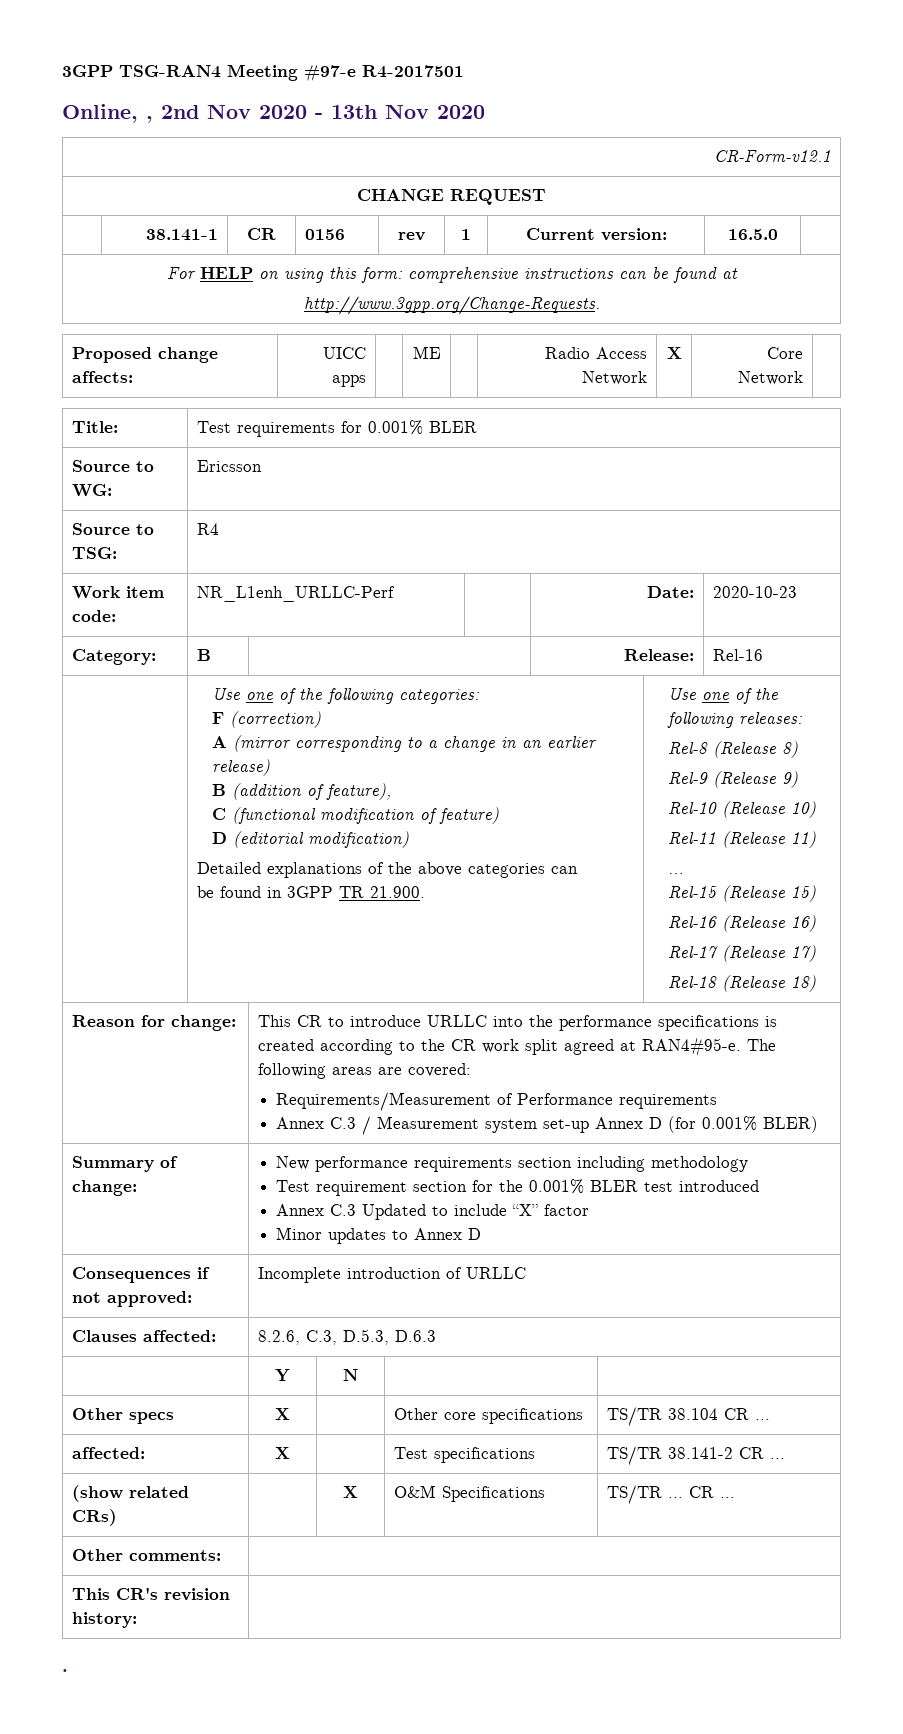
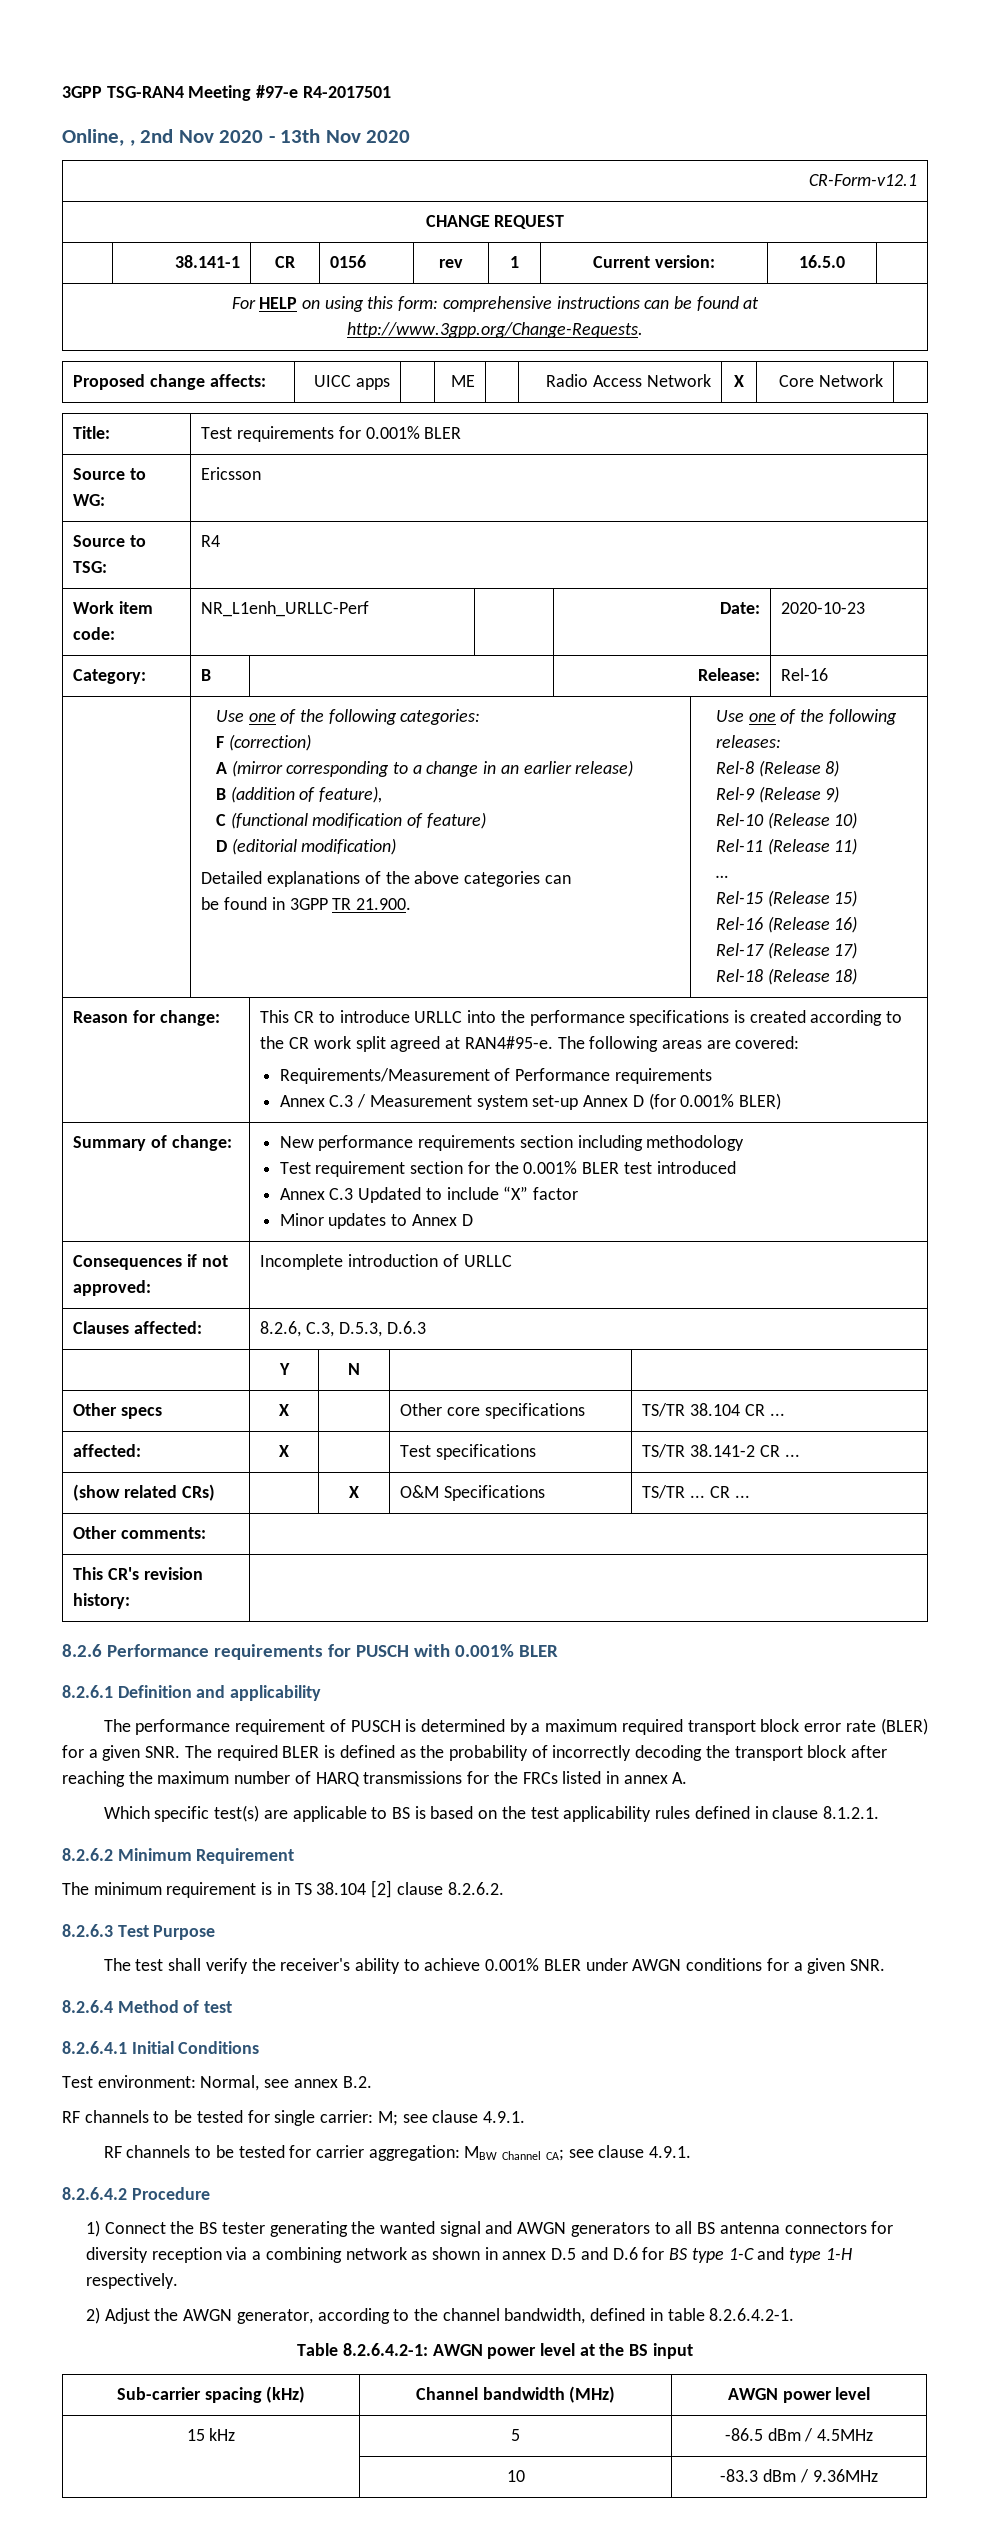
[62,1669,68,1672] . -> [62,1644,558,1660] [62,1685,322,1701] [103,1718,928,1735] [62,1745,888,1761] [62,1771,688,1787] [103,1805,879,1822] [62,1848,295,1864] [62,1880,504,1898] [62,1924,216,1940] [103,1958,885,1974] [62,2000,233,2013] [62,2041,260,2054] [62,2075,372,2091] [62,2110,525,2126] [103,2145,692,2161] [62,2187,210,2200] [85,2220,894,2237] [85,2247,852,2263] [85,2273,178,2289] [85,2307,795,2324] [297,2343,693,2359] [116,2386,306,2403] [415,2386,616,2403] [727,2387,871,2403] [186,2428,236,2441] [511,2429,520,2441] [724,2428,874,2442] [506,2470,525,2482] [720,2469,878,2483] 8.2.6 Performance requirements for PUSCH with 0.001% BLER // 8.2.6.1 Definition and applicability // The performance requirement of PUSCH is determined by a maximum required transport block error rate (BLER) for a given SNR. The required BLER is defined as the probability of incorrectly decoding the transport block after reaching the maximum number of HARQ transmissions for the FRCs listed in annex A. // Which specific test(s) are applicable to BS is based on the test applicability rules defined in clause 8.1.2.1. // 8.2.6.2 Minimum Requirement // The minimum requirement is in TS 38.104 [2] clause 8.2.6.2. // 8.2.6.3 Test Purpose // The test shall verify the receiver's ability to achieve 0.001% BLER under AWGN conditions for a given SNR. // 8.2.6.4 Method of test // 8.2.6.4.1 Initial Conditions // Test environment: Normal, see annex B.2. // RF channels to be tested for single carrier: M; see clause 4.9.1. // RF channels to be tested for carrier aggregation: MBW Channel CA; see clause 4.9.1. // 8.2.6.4.2 Procedure // 1) Connect the BS tester generating the wanted signal and AWGN generators to all BS antenna connectors for diversity reception via a combining network as shown in annex D.5 and D.6 for BS type 1-C and type 1-H respectively. // 2) Adjust the AWGN generator, according to the channel bandwidth, defined in table 8.2.6.4.2-1. // Table 8.2.6.4.2-1: AWGN power level at the BS input // Sub-carrier spacing (kHz) | Channel bandwidth (MHz) | AWGN power level // 15 kHz | 5 | -86.5 dBm / 4.5MHz // | 10 | -83.3 dBm / 9.36MHz

